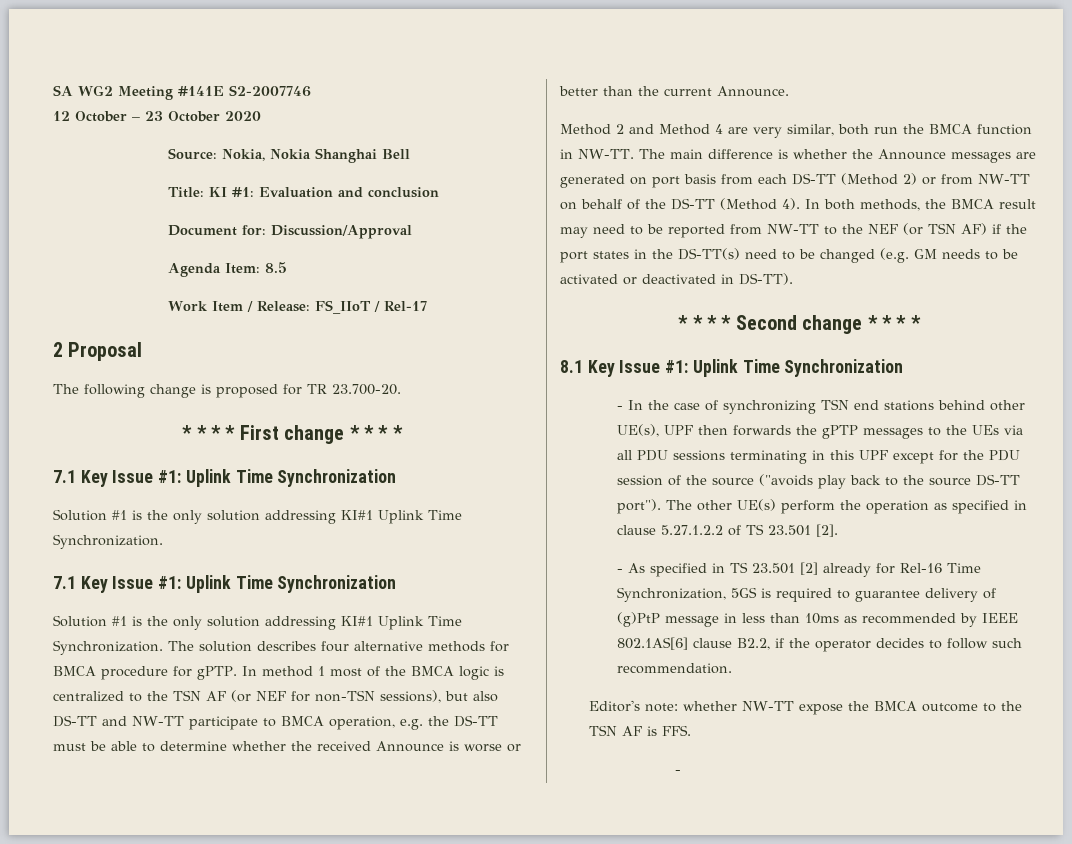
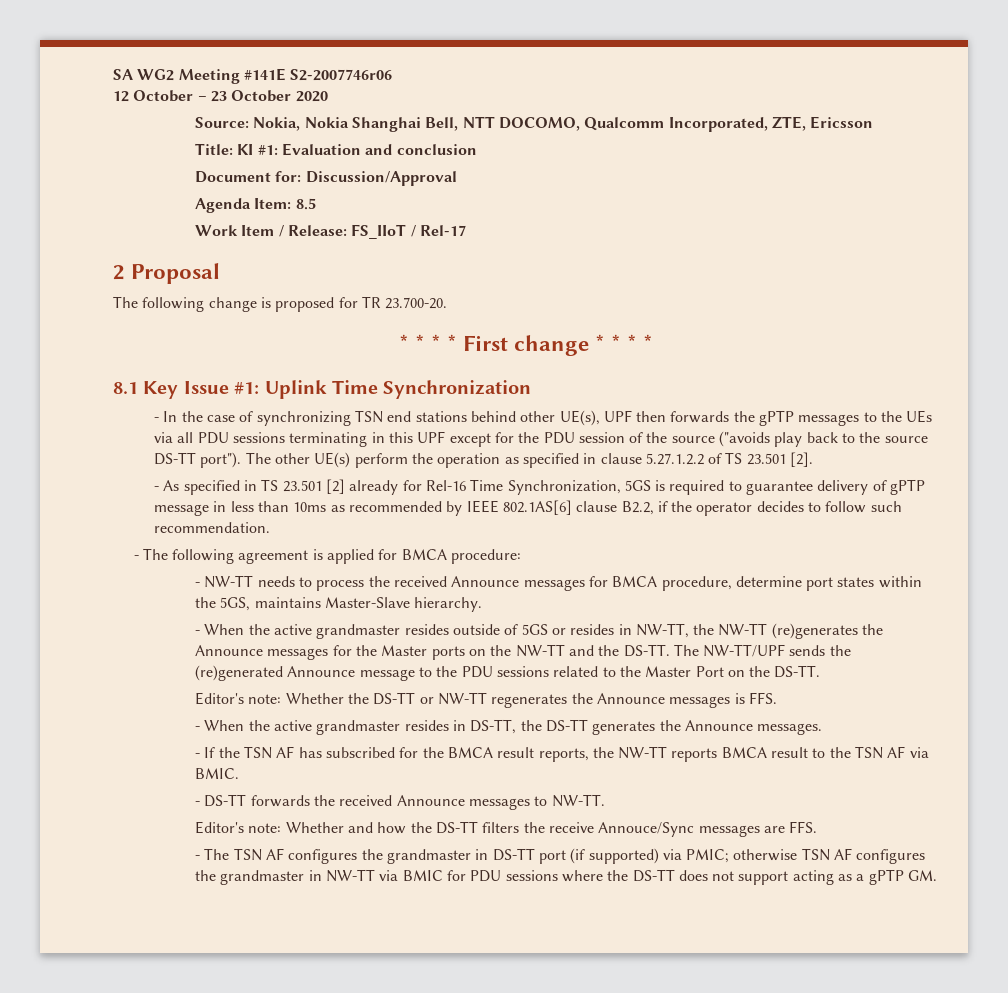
[229,85,311,97] S2-2007746 -> [290,69,393,81] S2-2007746r06
[381,149,410,159] Bell -> [425,116,874,132] Bell, NTT DOCOMO, Qualcomm Incorporated, ZTE, Ericsson
[53,469,397,487] [53,509,462,524] [53,534,163,549] [53,575,397,593] [53,615,462,630] [53,640,509,655] [53,666,504,680] [53,690,498,703] [53,715,498,730] [53,741,521,752] [559,86,789,97] [560,124,1032,138] [560,149,1036,163] [560,173,1030,188] [560,198,1036,211] [560,223,1027,238] [560,248,1018,263] [560,273,793,285] [678,315,921,334] // 7.1 Key Issue #1: Uplink Time Synchronization // Solution #1 is the only solution addressing KI#1 Uplink Time Synchronization. // 7.1 Key Issue #1: Uplink Time Synchronization // Solution #1 is the only solution addressing KI#1 Uplink Time Synchronization. The solution describes four alternative methods for BMCA procedure for gPTP. In method 1 most of the BMCA logic is centralized to the TSN AF (or NEF for non-TSN sessions), but also DS-TT and NW-TT participate to BMCA operation, e.g. the DS-TT must be able to determine whether the received Announce is worse or better than the current Announce. // Method 2 and Method 4 are very similar, both run the BMCA function in NW-TT. The main difference is whether the Announce messages are generated on port basis from each DS-TT (Method 2) or from NW-TT on behalf of the DS-TT (Method 4). In both methods, the BMCA result may need to be reported from NW-TT to the NEF (or TSN AF) if the port states in the DS-TT(s) need to be changed (e.g. GM needs to be activated or deactivated in DS-TT). // * * * * Second change * * * * -> (654, 342) none
[617,612,661,627] (g)PtP -> [890,479,926,495] gPTP
[588,700,1022,715] [588,725,691,736] [674,770,681,774] Editor's note: whether NW-TT expose the BMCA outcome to the TSN AF is FFS. // - -> [133,548,522,564] [194,575,922,591] [194,597,483,612] [194,623,884,639] [194,644,851,660] [194,665,821,681] [194,692,777,708] [194,719,823,735] [194,746,929,762] [194,768,239,779] [194,794,605,810] [194,821,818,837] [194,848,926,864] [194,869,938,885] - The following agreement is applied for BMCA procedure: // - NW-TT needs to process the received Announce messages for BMCA procedure, determine port states within the 5GS, maintains Master-Slave hierarchy. // - When the active grandmaster resides outside of 5GS or resides in NW-TT, the NW-TT (re)generates the Announce messages for the Master ports on the NW-TT and the DS-TT. The NW-TT/UPF sends the (re)generated Announce message to the PDU sessions related to the Master Port on the DS-TT. // Editor's note: Whether the DS-TT or NW-TT regenerates the Announce messages is FFS. // - When the active grandmaster resides in DS-TT, the DS-TT generates the Announce messages. // - If the TSN AF has subscribed for the BMCA result reports, the NW-TT reports BMCA result to the TSN AF via BMIC. // - DS-TT forwards the received Announce messages to NW-TT. // Editor's note: Whether and how the DS-TT filters the receive Annouce/Sync messages are FFS. // - The TSN AF configures the grandmaster in DS-TT port (if supported) via PMIC; otherwise TSN AF configures the grandmaster in NW-TT via BMIC for PDU sessions where the DS-TT does not support acting as a gPTP GM.

